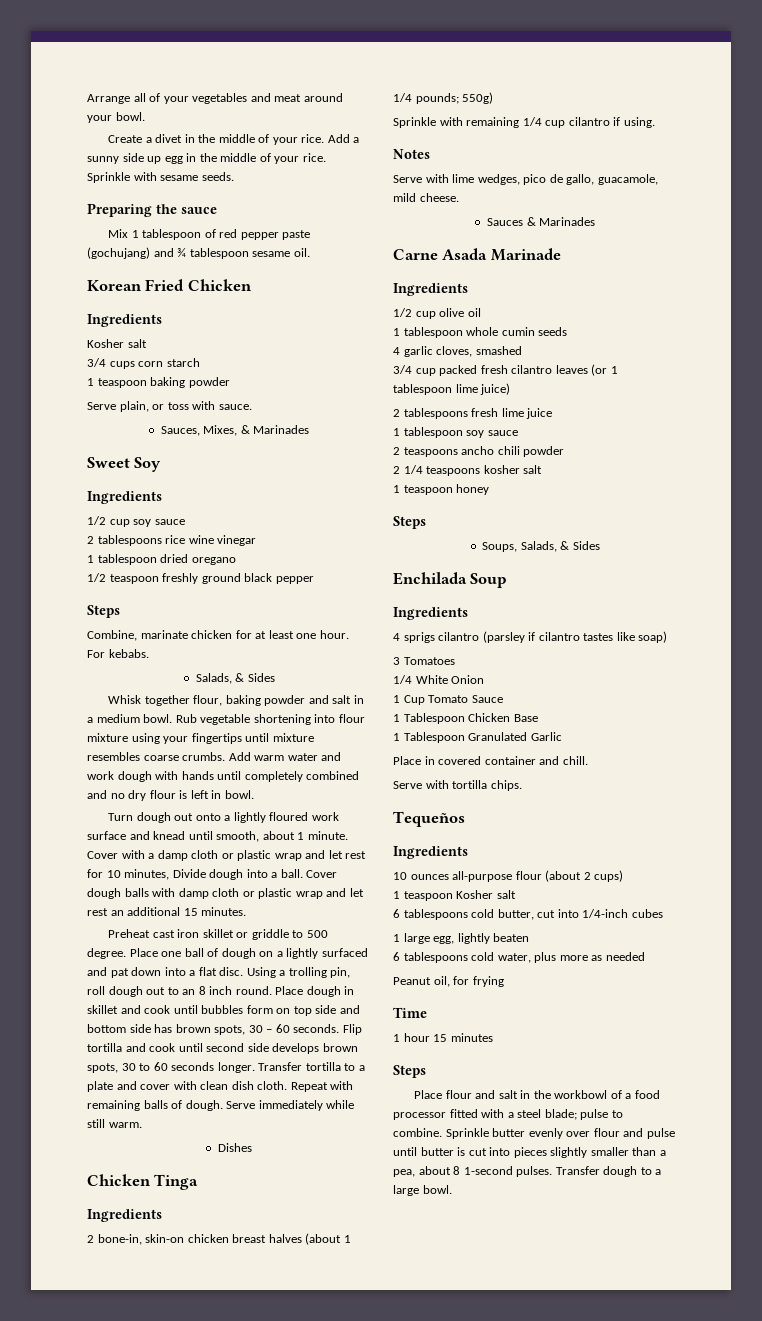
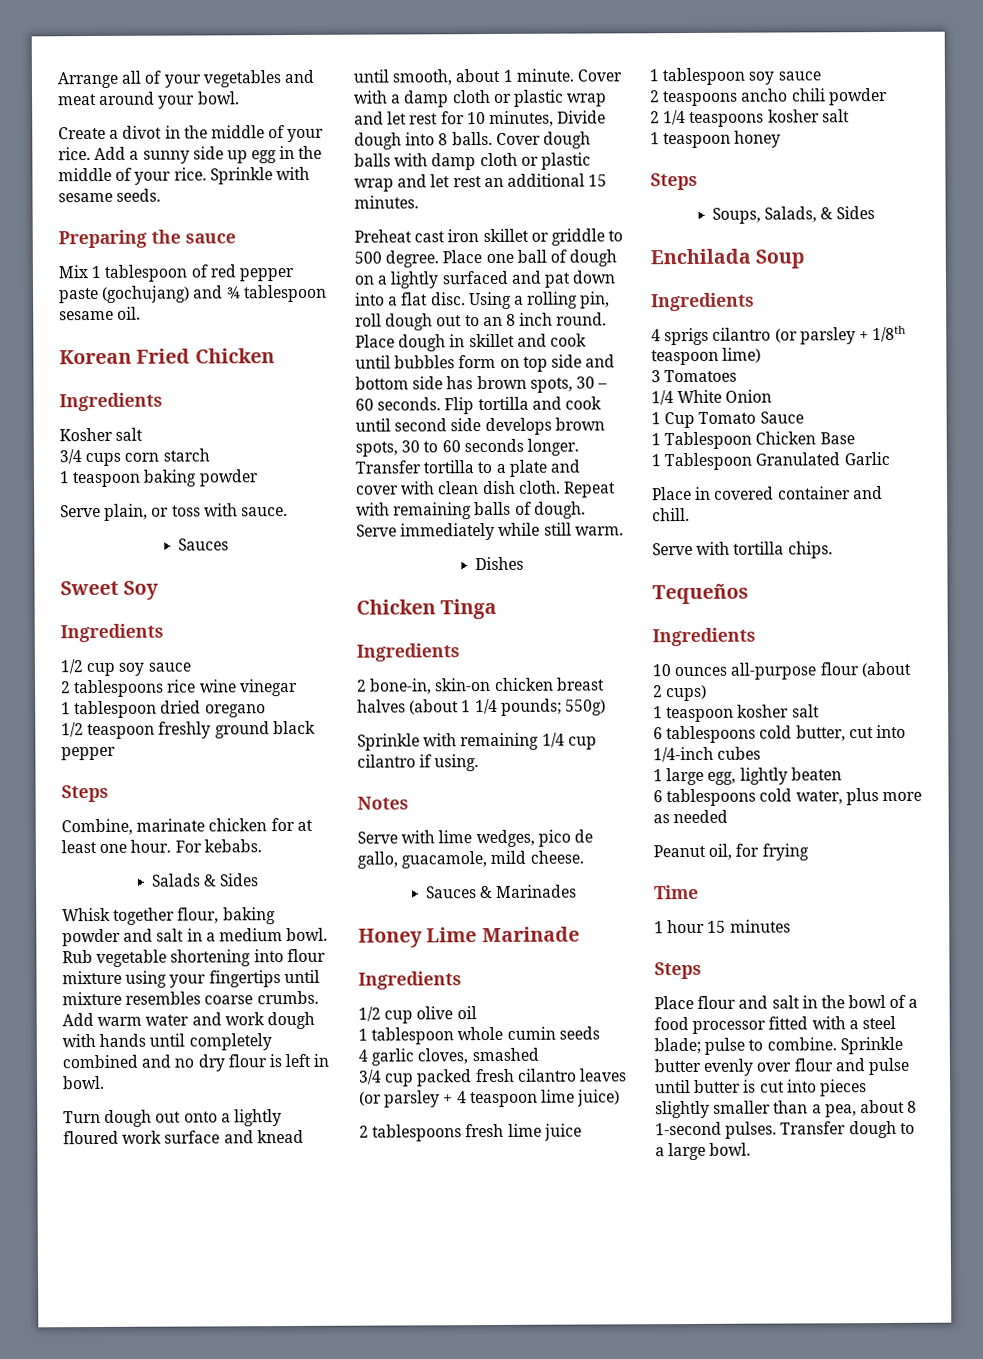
[155,134,183,143] divet -> [122,125,163,139] divot
[160,425,310,436] Sauces, Mixes, & Marinades -> [178,538,230,551] Sauces
[195,673,232,684] Salads, -> [150,873,201,887] Salads
[271,869,303,878] a ball. -> [438,131,493,146] 8 balls.
[288,967,327,978] trolling -> [527,291,579,309] rolling
[393,248,488,260] Carne Asada -> [358,927,478,948] Honey Lime
[610,366,618,374] [393,384,452,395] 1 tablespoon -> [384,1090,538,1108] parsley + 4 teaspoon
[482,631,668,643] (parsley if cilantro tastes like soap) -> [774,325,907,345] [651,347,762,366] (or parsley + 1/8th teaspoon lime)
[456,890,494,899] Kosher -> [737,704,790,718] kosher
[554,1090,608,1099] workbowl -> [848,995,887,1009] bowl

